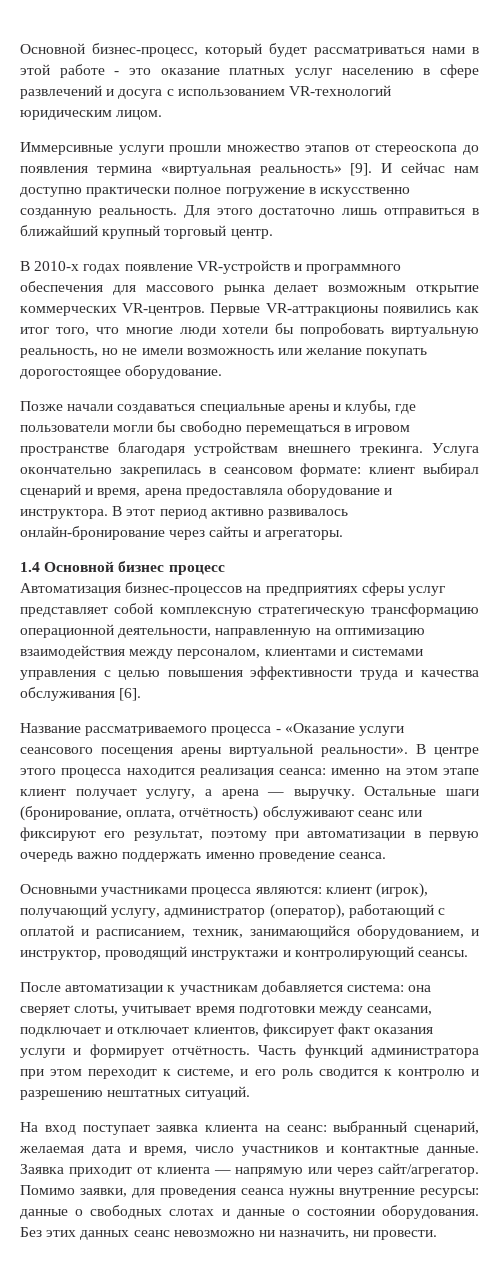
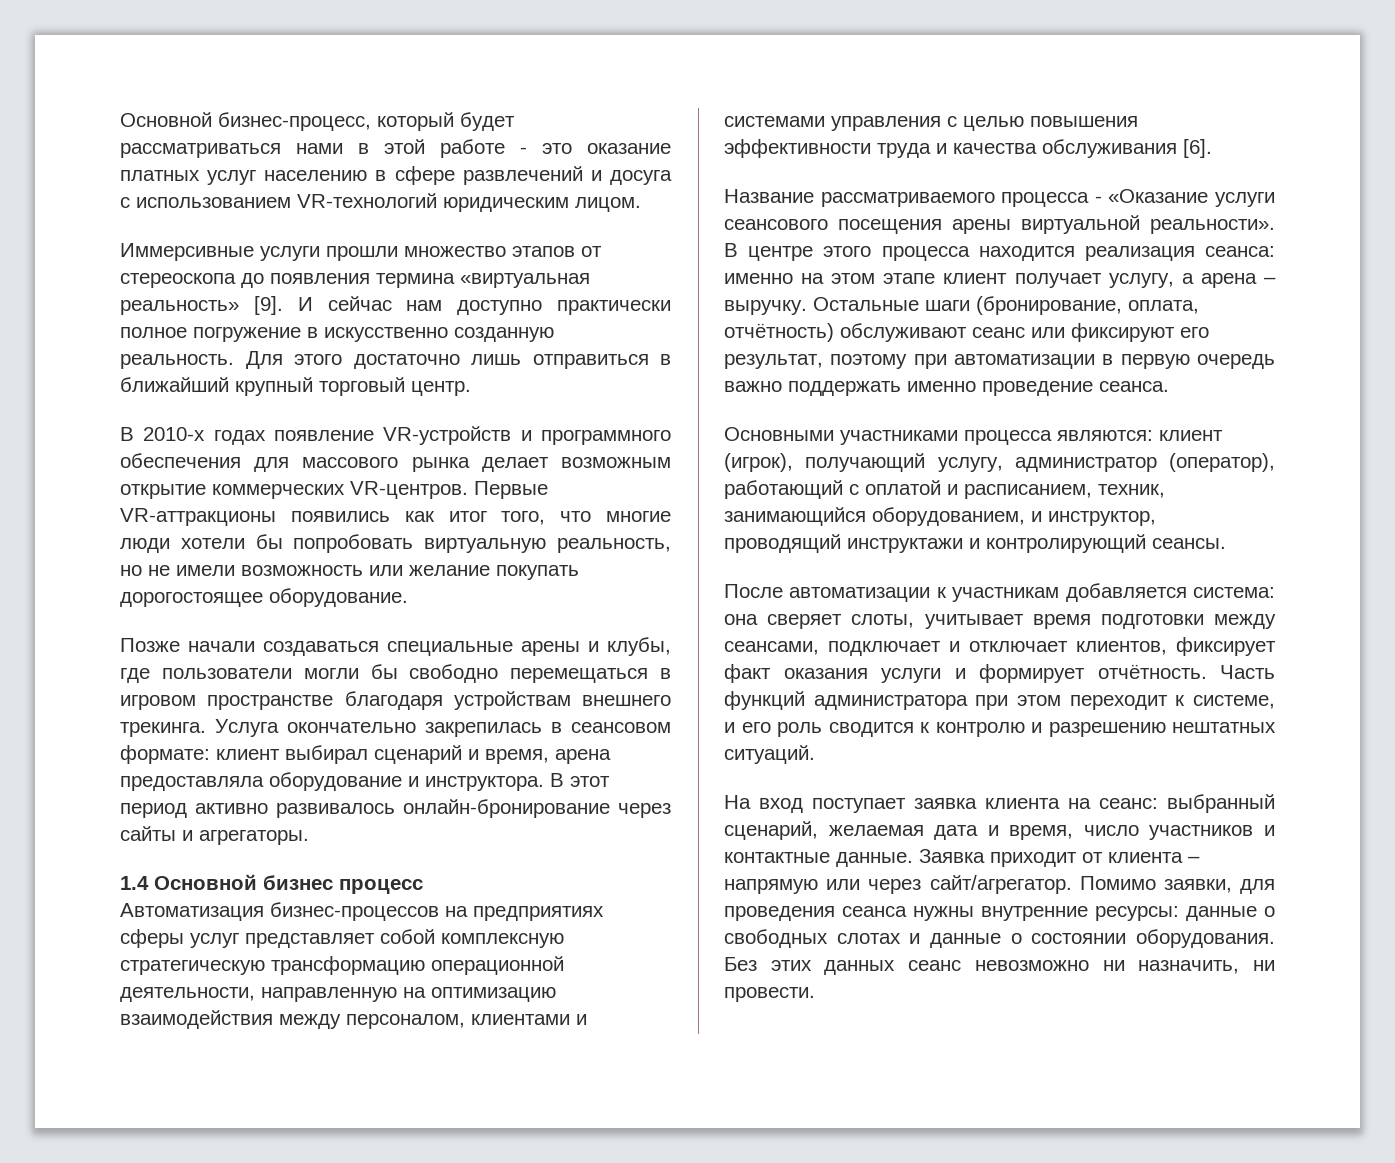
[267,792,285,796] — -> [1264,277,1276,284] –
[213,1170,231,1174] — -> [1188,856,1200,863] –

